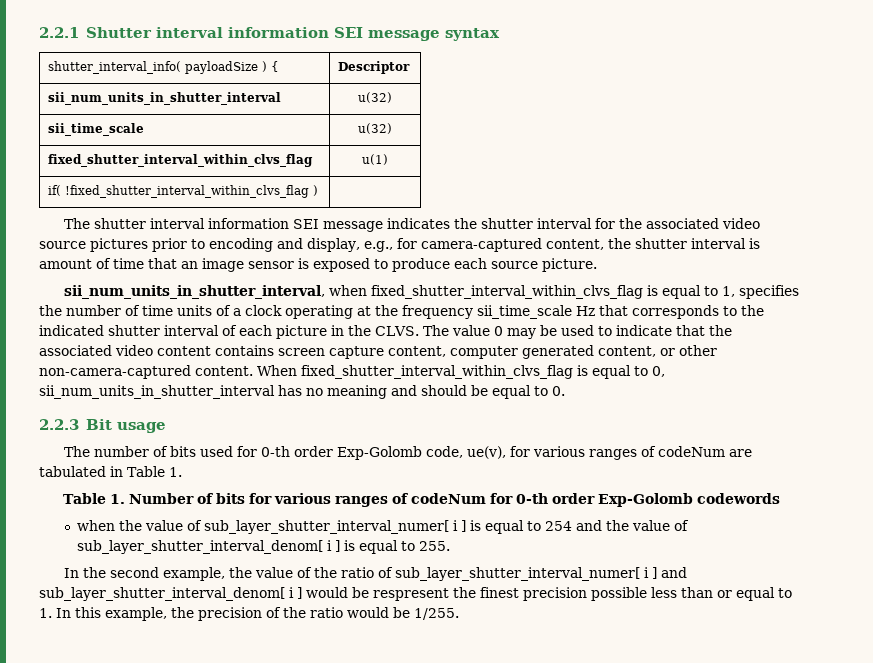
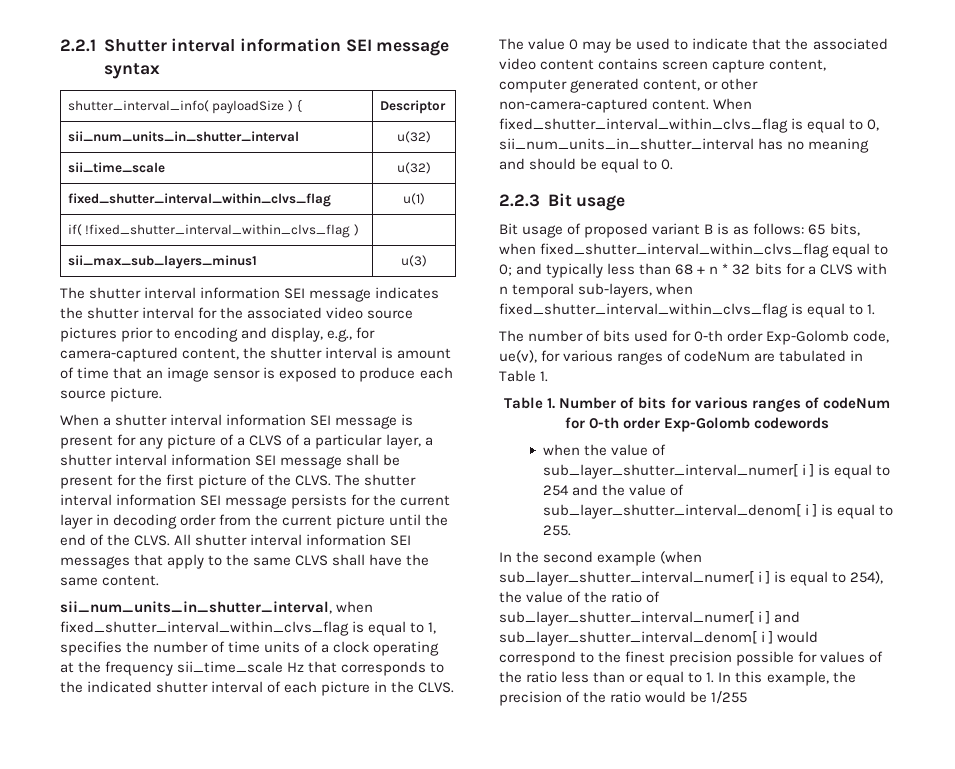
(319, 190) none -> [67,255,257,269] [401,255,428,267] // sii_max_sub_layers_minus1 | u(3)
(597, 265) none -> [60,414,414,429] [60,434,433,449] [60,454,401,469] [60,474,417,489] [60,494,451,509] [60,514,449,529] [60,534,412,546] [60,554,430,569] [60,575,160,586] // When a shutter interval information SEI message is present for any picture of a CLVS of a particular layer, a shutter interval information SEI message shall be present for the first picture of the CLVS. The shutter interval information SEI message persists for the current layer in decoding order from the current picture until the end of the CLVS. All shutter interval information SEI messages that apply to the same CLVS shall have the same content.
(166, 427) none -> [499,223,860,238] [499,243,889,258] [499,263,887,278] [499,283,694,298] [499,303,876,318] // Bit usage of proposed variant B is as follows: 65 bits, when fixed_shutter_interval_within_clvs_flag equal to 0; and typically less than 68 + n * 32 bits for a CLVS with n temporal sub-layers, when fixed_shutter_interval_within_clvs_flag is equal to 1.
[162,567,225,581] example, -> [597,551,703,566] [499,571,884,586] example (when sub_layer_shutter_interval_numer[ i ] is equal to 254),
[352,587,449,601] be respresent -> [499,651,595,666] correspond to
(647, 594) none -> [798,651,884,663] [499,671,558,683] for values of the ratio
[414,608,459,620] 1/255. -> [711,691,748,704] 1/255

